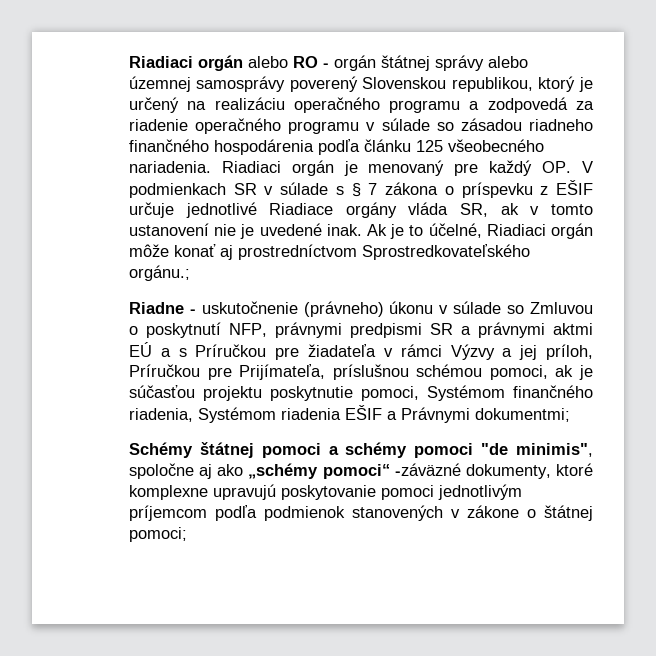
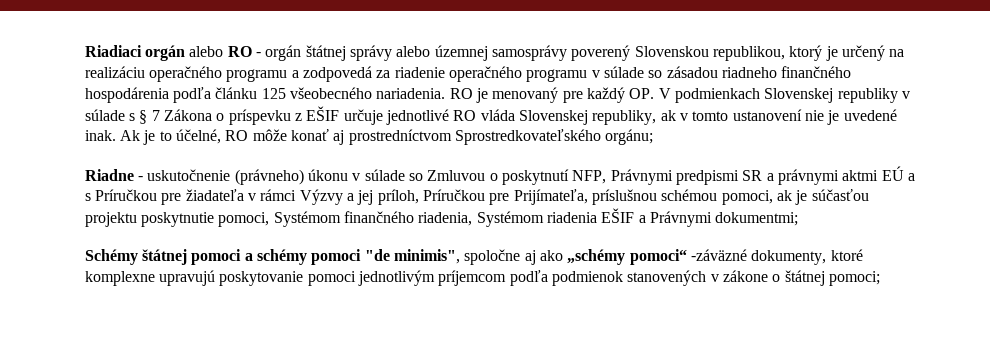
[221,160,334,176] Riadiaci orgán -> [449,88,473,99] RO
[233,183,257,195] SR -> [764,88,898,103] Slovenskej republiky
[385,182,439,195] zákona -> [164,109,213,121] Zákona
[269,202,489,218] Riadiace orgány vláda SR, -> [453,109,657,125] RO vláda Slovenskej republiky,
[486,223,593,239] Riadiaci orgán -> [225,130,249,141] RO
[128,265,190,281] orgánu.; -> [605,129,654,145] orgánu;
[274,322,342,338] právnymi -> [610,169,673,185] Právnymi

